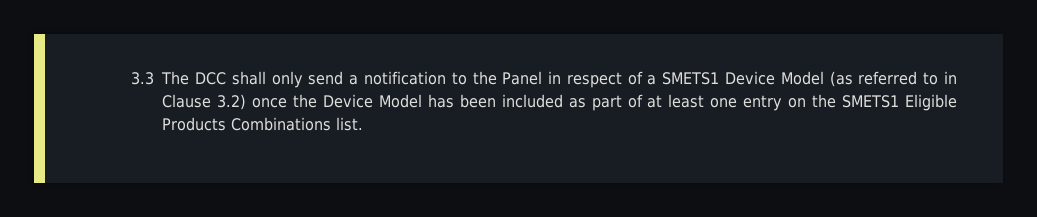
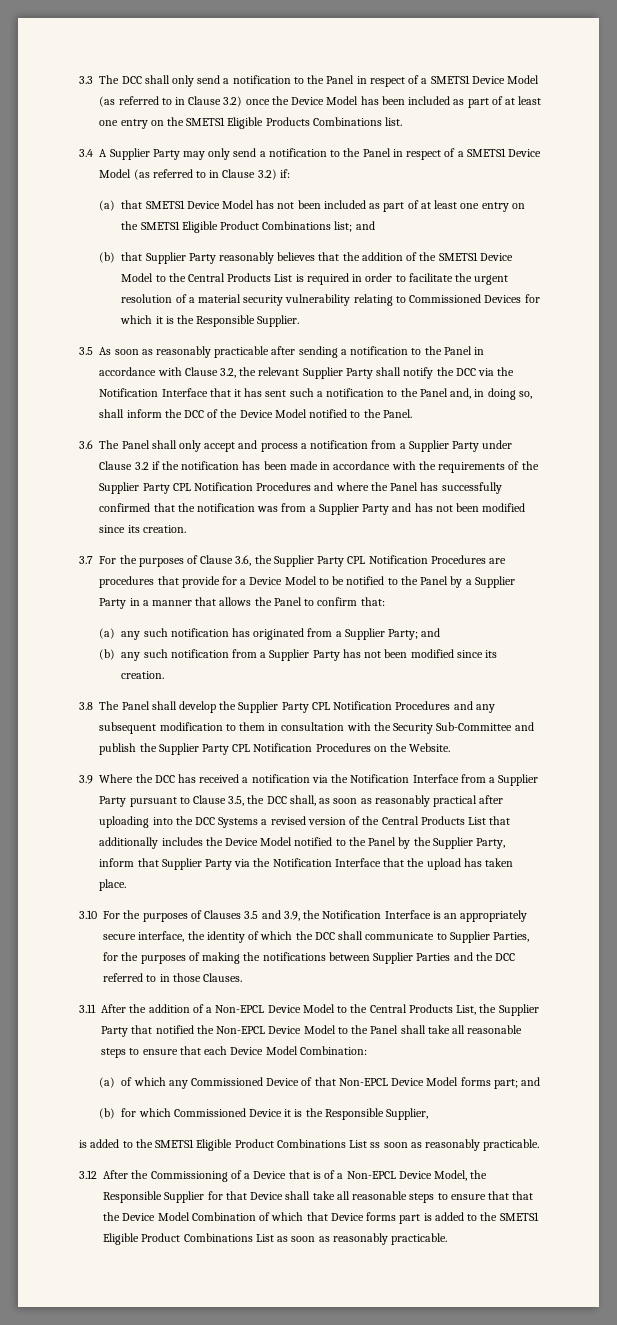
(364, 124) none -> [79,148,542,160] [99,169,290,180] [99,200,525,212] [121,221,375,233] [99,252,513,264] [121,273,509,285] [121,294,540,306] [120,315,300,327] [79,346,485,358] [99,367,515,379] [99,388,532,400] [99,409,412,418] [79,440,513,452] [99,461,539,473] [99,482,502,494] [99,503,526,515] [99,525,186,533] [79,555,507,567] [99,576,515,588] [99,597,385,609] [99,628,441,640] [99,649,498,661] [121,671,165,679] [79,701,495,713] [99,722,534,734] [99,743,451,755] [79,774,539,786] [99,795,504,807] [99,816,511,828] [99,837,506,849] [99,858,514,870] [99,879,127,891] [79,910,528,922] [103,931,530,943] [103,952,516,964] [103,973,243,982] [79,1004,539,1016] [101,1025,523,1037] [101,1046,367,1058] [99,1077,541,1089] [99,1108,429,1120] [79,1139,540,1151] [79,1170,488,1182] [103,1191,534,1203] [103,1212,539,1224] [103,1233,448,1245] // 3.4 A Supplier Party may only send a notification to the Panel in respect of a SMETS1 Device Model (as referred to in Clause 3.2) if: // (a) that SMETS1 Device Model has not been included as part of at least one entry on the SMETS1 Eligible Product Combinations list; and // (b) that Supplier Party reasonably believes that the addition of the SMETS1 Device Model to the Central Products List is required in order to facilitate the urgent resolution of a material security vulnerability relating to Commissioned Devices for which it is the Responsible Supplier. // 3.5 As soon as reasonably practicable after sending a notification to the Panel in accordance with Clause 3.2, the relevant Supplier Party shall notify the DCC via the Notification Interface that it has sent such a notification to the Panel and, in doing so, shall inform the DCC of the Device Model notified to the Panel. // 3.6 The Panel shall only accept and process a notification from a Supplier Party under Clause 3.2 if the notification has been made in accordance with the requirements of the Supplier Party CPL Notification Procedures and where the Panel has successfully confirmed that the notification was from a Supplier Party and has not been modified since its creation. // 3.7 For the purposes of Clause 3.6, the Supplier Party CPL Notification Procedures are procedures that provide for a Device Model to be notified to the Panel by a Supplier Party in a manner that allows the Panel to confirm that: // (a) any such notification has originated from a Supplier Party; and // (b) any such notification from a Supplier Party has not been modified since its creation. // 3.8 The Panel shall develop the Supplier Party CPL Notification Procedures and any subsequent modification to them in consultation with the Security Sub-Committee and publish the Supplier Party CPL Notification Procedures on the Website. // 3.9 Where the DCC has received a notification via the Notification Interface from a Supplier Party pursuant to Clause 3.5, the DCC shall, as soon as reasonably practical after uploading into the DCC Systems a revised version of the Central Products List that additionally includes the Device Model notified to the Panel by the Supplier Party, inform that Supplier Party via the Notification Interface that the upload has taken place. // 3.10 For the purposes of Clauses 3.5 and 3.9, the Notification Interface is an appropriately secure interface, the identity of which the DCC shall communicate to Supplier Parties, for the purposes of making the notifications between Supplier Parties and the DCC referred to in those Clauses. // 3.11 After the addition of a Non-EPCL Device Model to the Central Products List, the Supplier Party that notified the Non-EPCL Device Model to the Panel shall take all reasonable steps to ensure that each Device Model Combination: // (a) of which any Commissioned Device of that Non-EPCL Device Model forms part; and // (b) for which Commissioned Device it is the Responsible Supplier, // is added to the SMETS1 Eligible Product Combinations List ss soon as reasonably practicable. // 3.12 After the Commissioning of a Device that is of a Non-EPCL Device Model, the Responsible Supplier for that Device shall take all reasonable steps to ensure that that the Device Model Combination of which that Device forms part is added to the SMETS1 Eligible Product Combinations List as soon as reasonably practicable.

